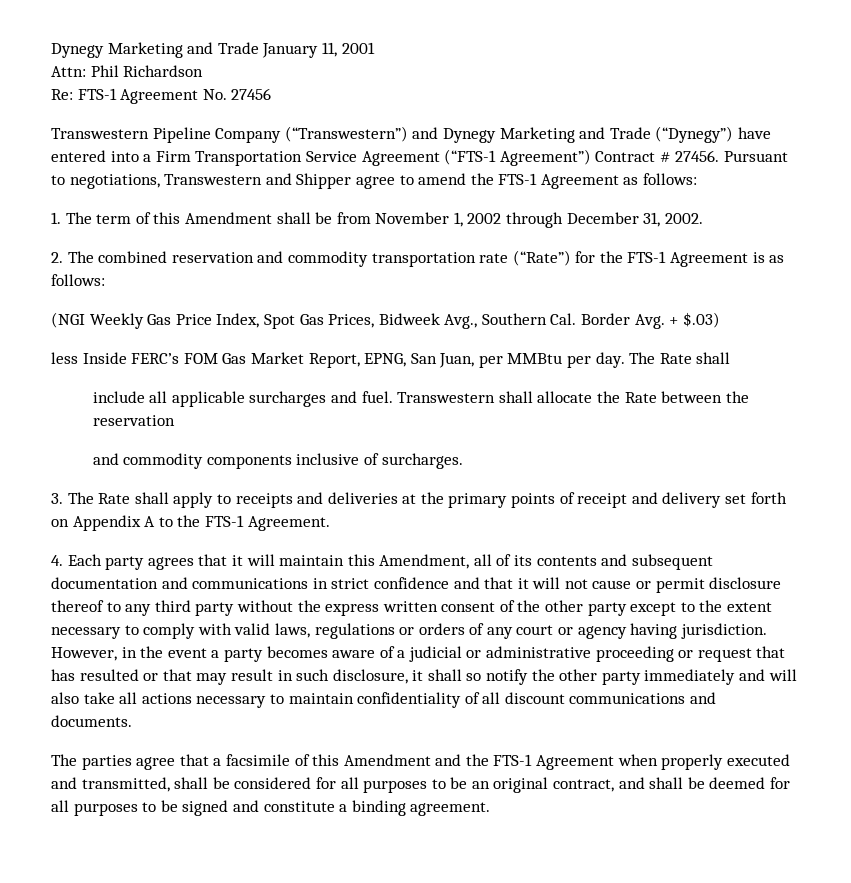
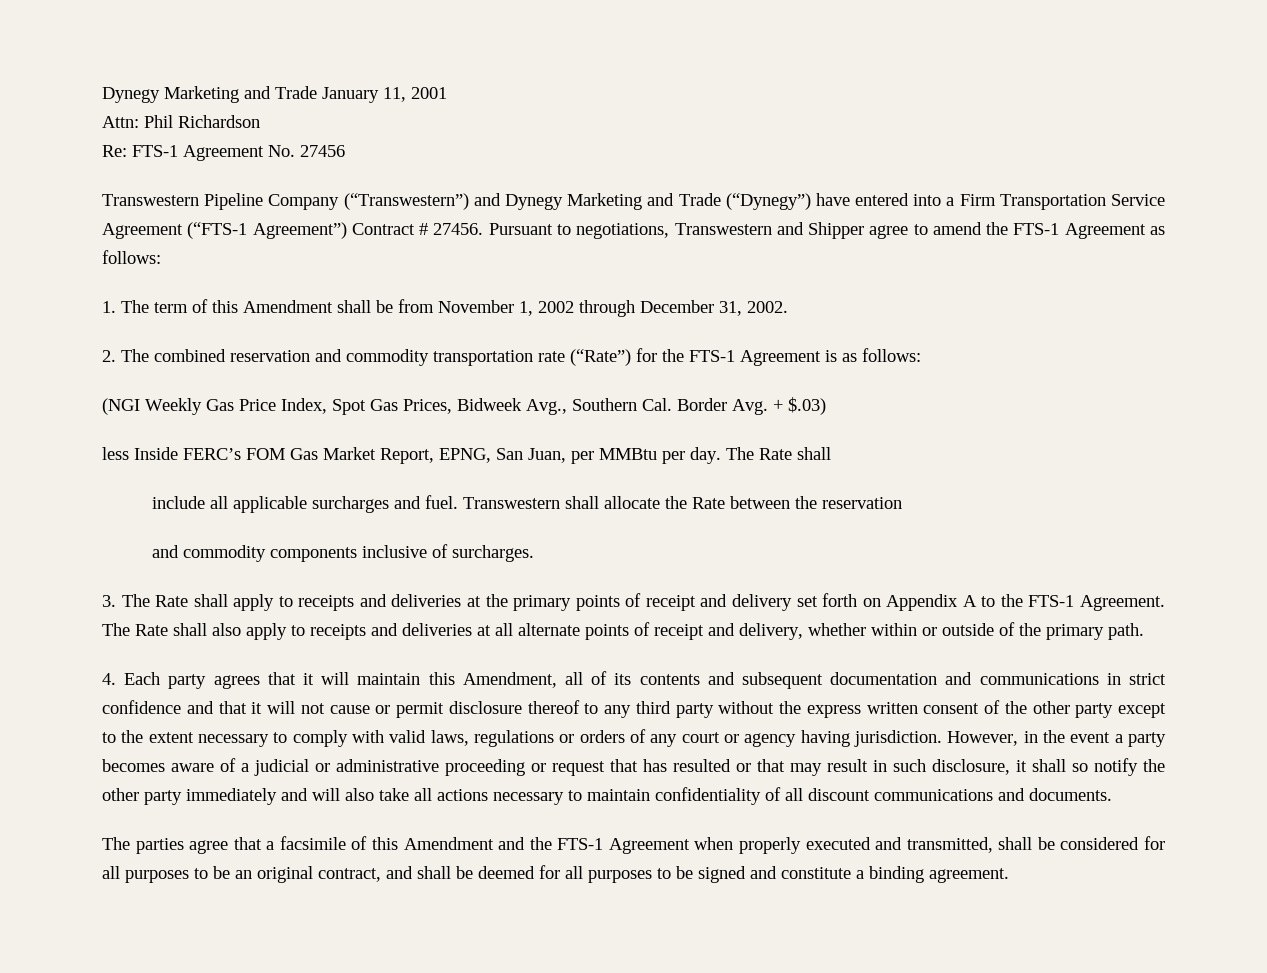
(330, 523) none -> [102,622,1144,640] The Rate shall also apply to receipts and deliveries at all alternate points of receipt and delivery, whether within or outside of the primary path.

